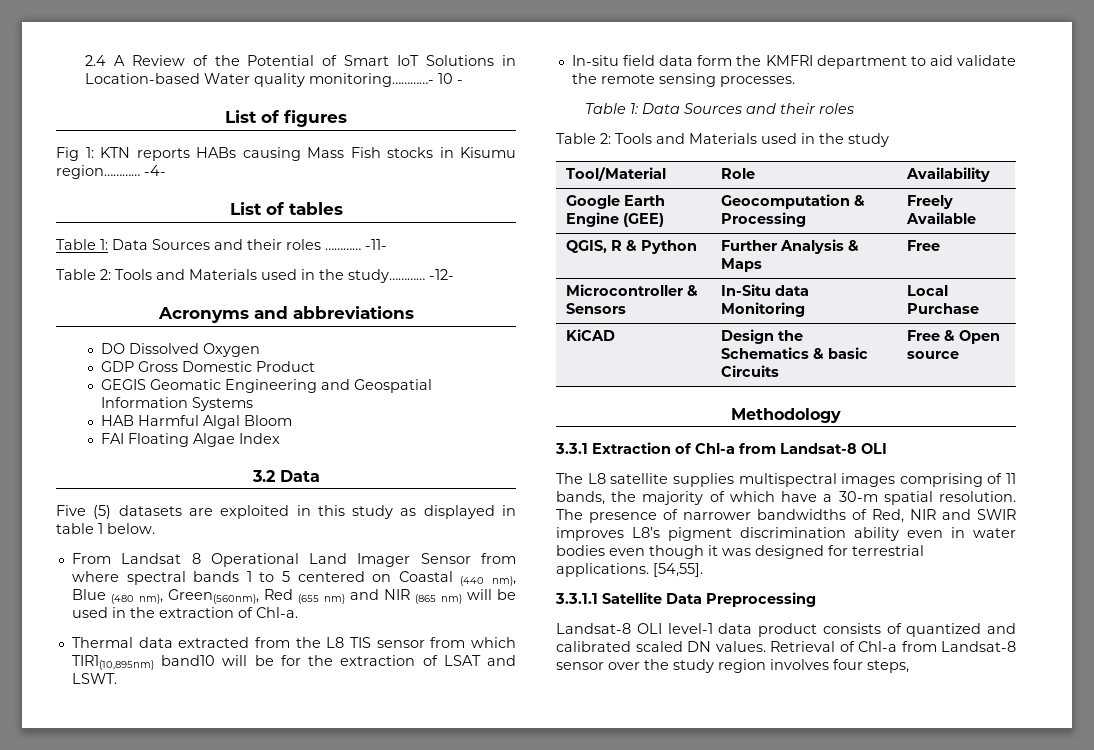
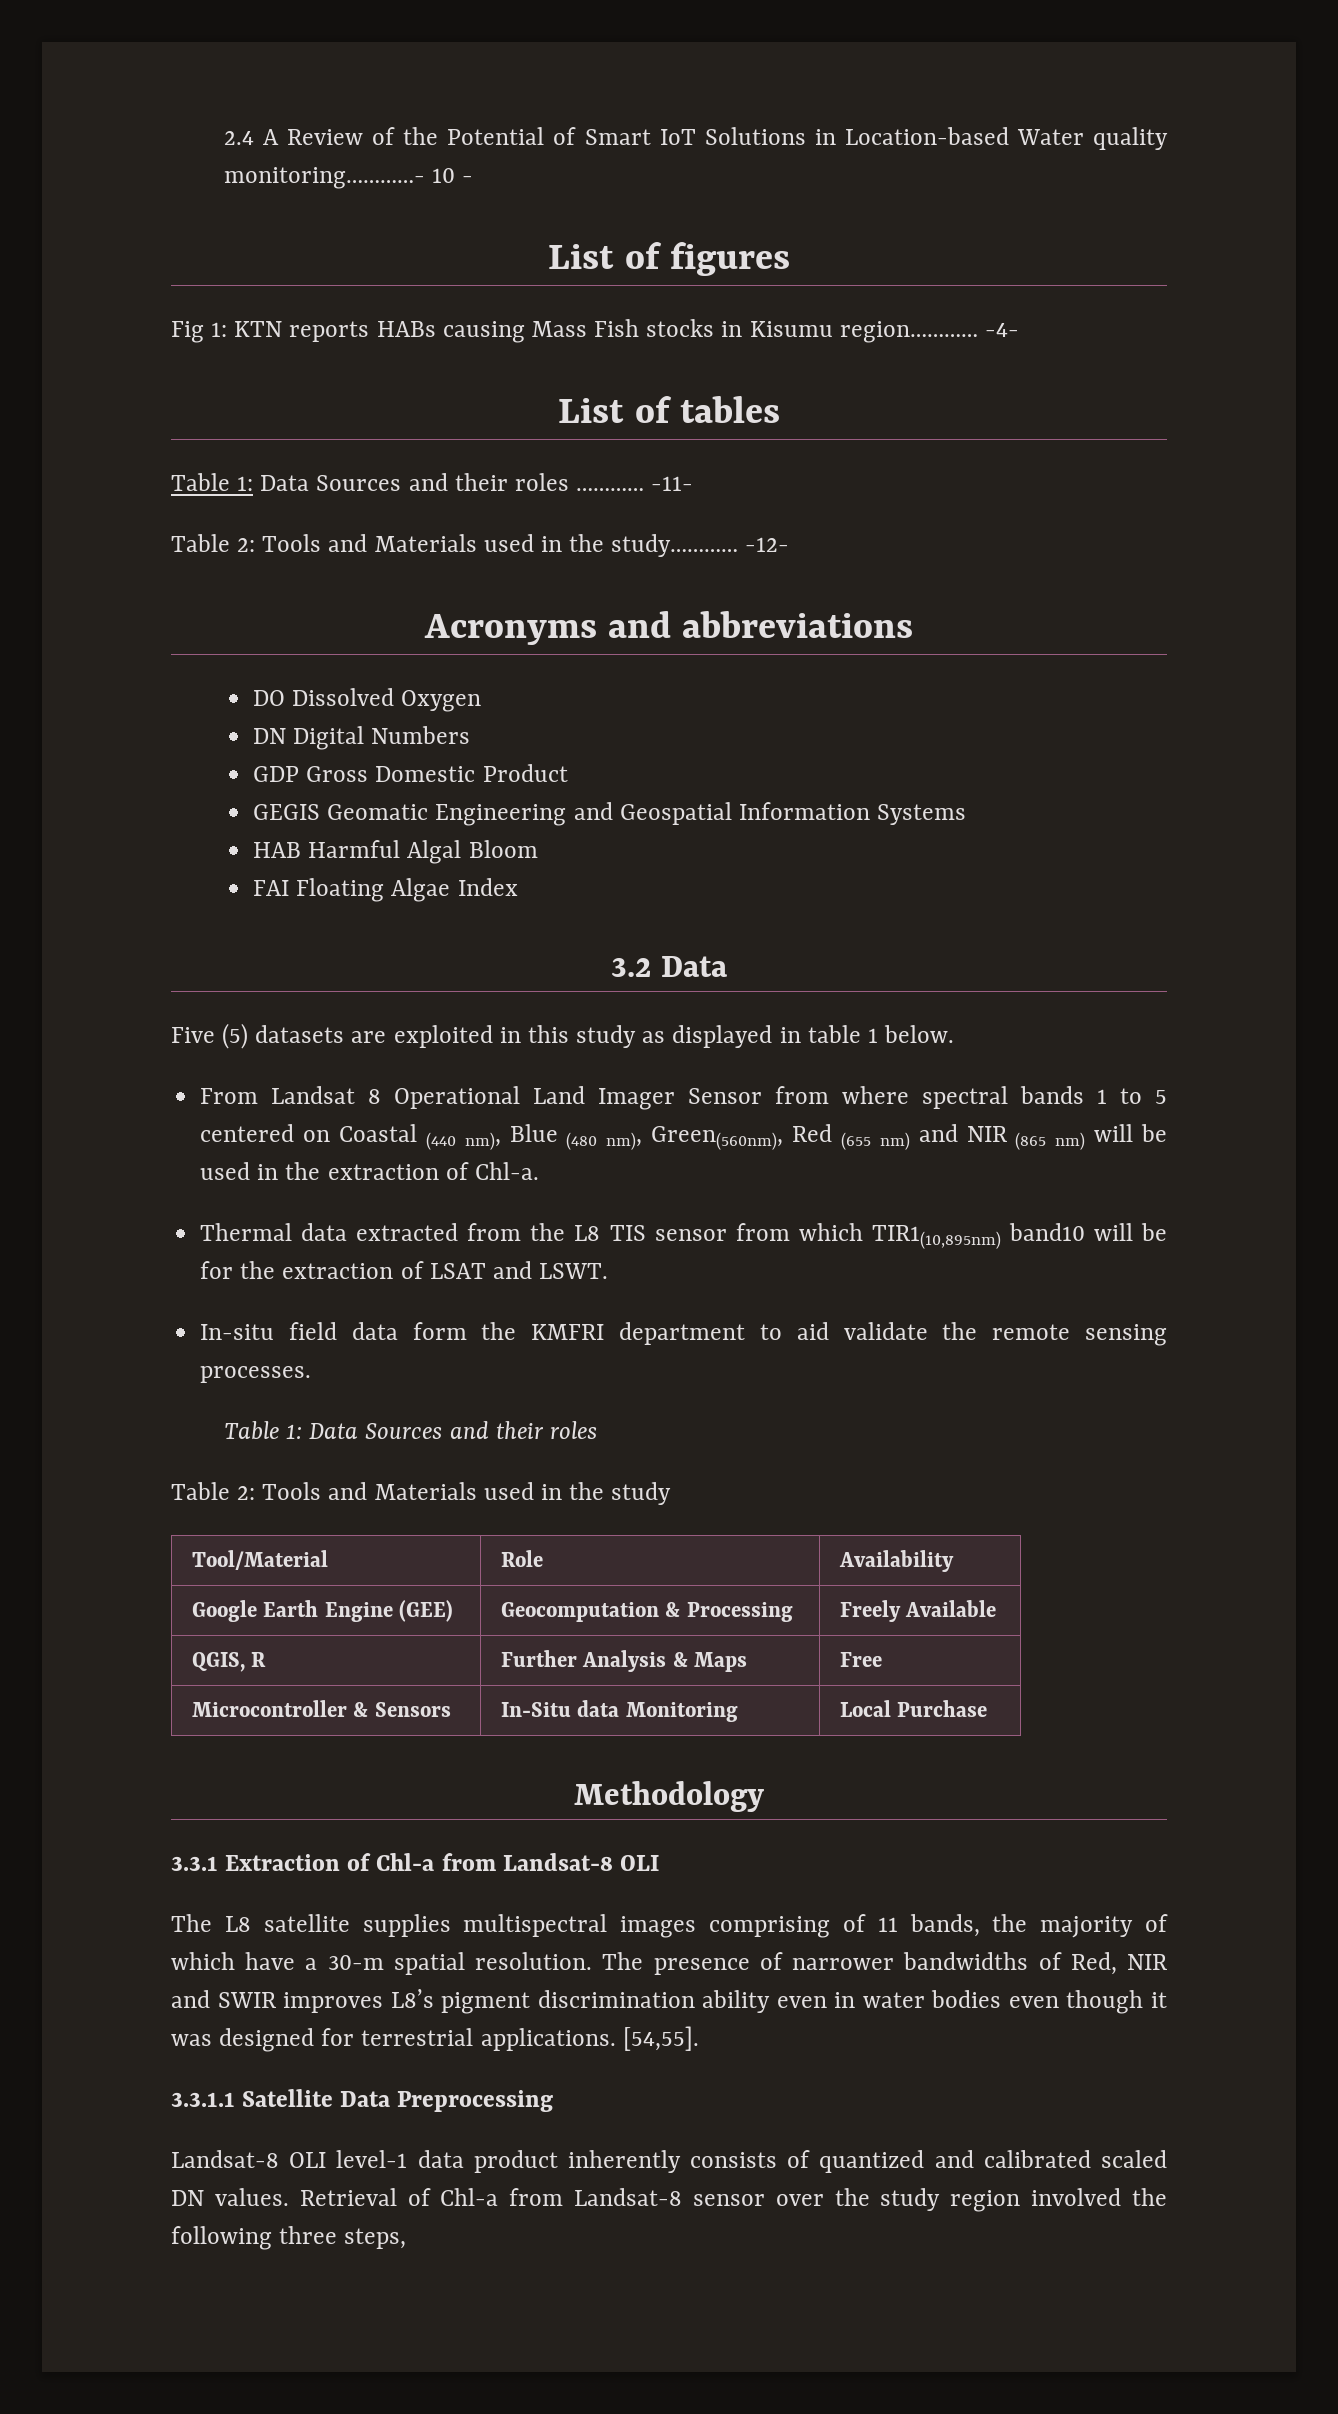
(260, 350) none -> [253,726,471,750] // DN Digital Numbers
[625,240,697,254] & Python -> (267, 1659) none
[565,329,615,341] [720,329,803,344] [720,347,868,359] [720,365,779,377] [906,330,1000,344] [906,351,959,359] // KiCAD | Design the Schematics & basic Circuits | Free & Open source -> (988, 1708) none
(817, 630) none -> [567,2150,681,2173] inherently
[770,659,863,670] involves four -> [1031,2188,1167,2206] [171,2226,338,2250] involved the following three

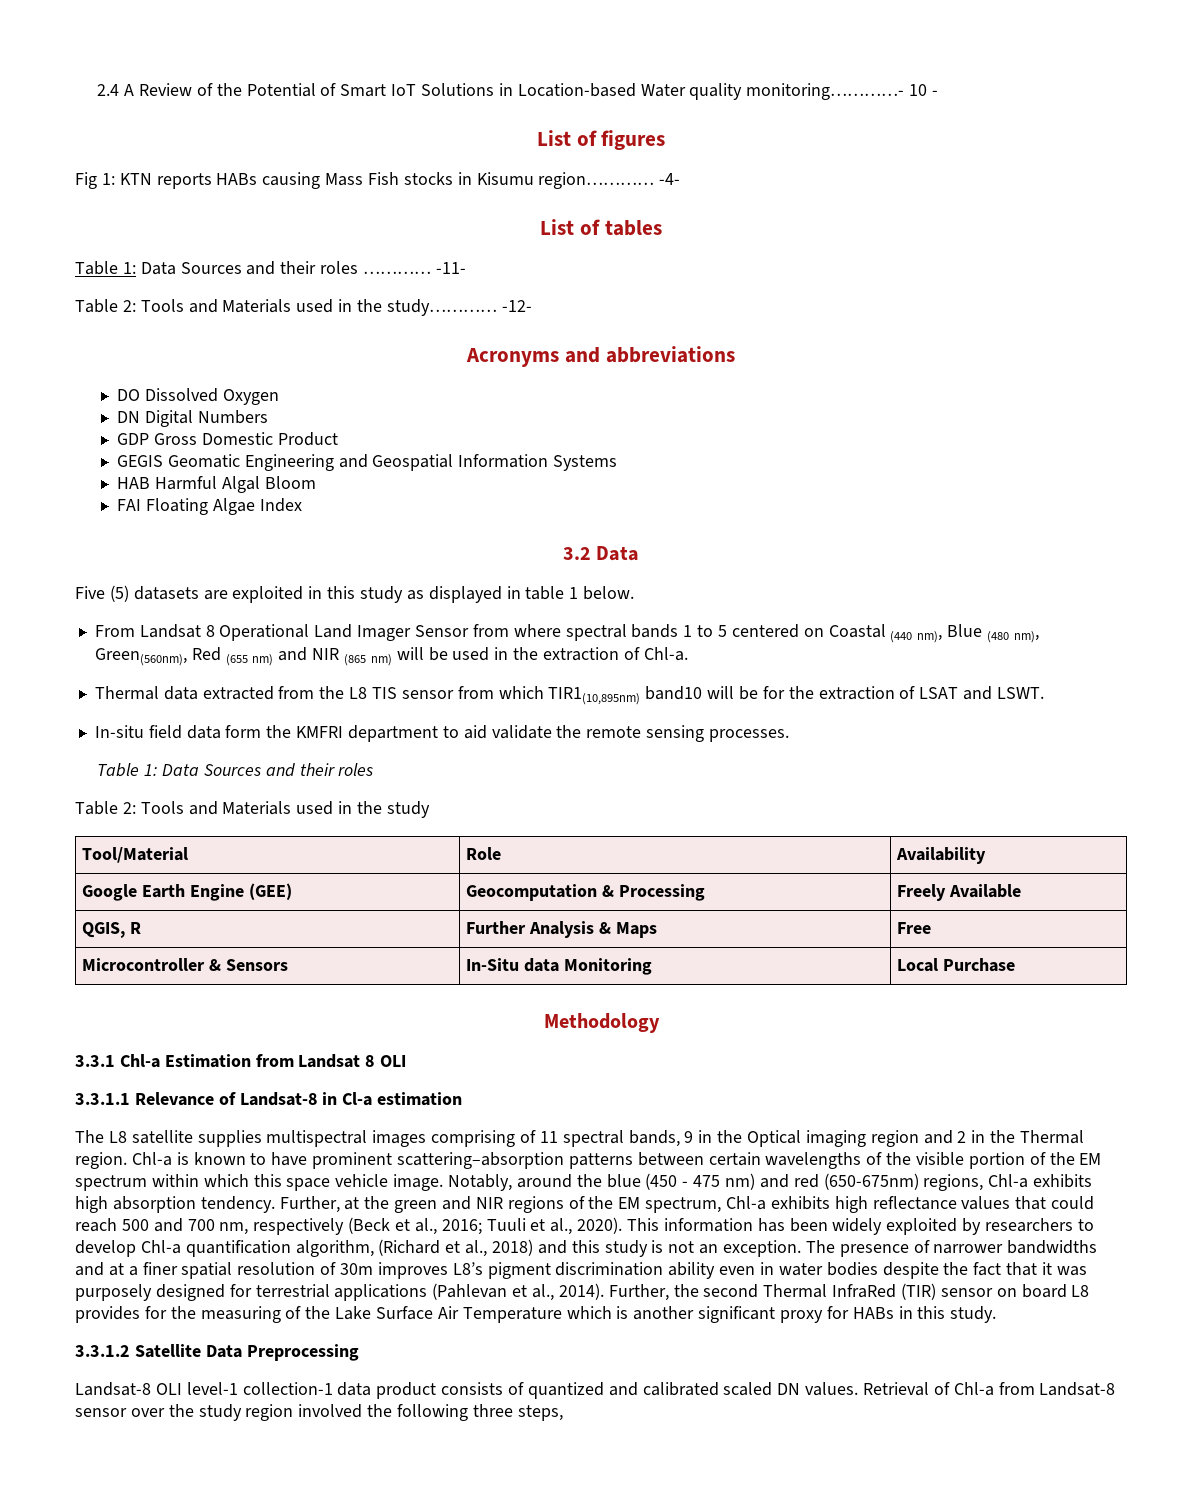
[225,1853,659,1871] Extraction of Chl-a from Landsat-8 OLI -> [119,1054,407,1068] [75,1092,463,1106] Chl-a Estimation from Landsat 8 OLI // 3.3.1.1 Relevance of Landsat-8 in Cl-a estimation
[909,1914,1169,1938] [171,1952,593,1975] bands, the majority of which have a 30-m spatial resolution. -> [562,1130,1085,1147] [75,1152,1102,1169] [75,1173,1093,1191] [75,1196,1095,1213] [75,1217,1094,1235] [75,1239,802,1257] spectral bands, 9 in the Optical imaging region and 2 in the Thermal region. Chl-a is known to have prominent scattering–absorption patterns between certain wavelengths of the visible portion of the EM spectrum within which this space vehicle image. Notably, around the blue (450 - 475 nm) and red (650-675nm) regions, Chl-a exhibits high absorption tendency. Further, at the green and NIR regions of the EM spectrum, Chl-a exhibits high reflectance values that could reach 500 and 700 nm, respectively (Beck et al., 2016; Tuuli et al., 2020). This information has been widely exploited by researchers to develop Chl-a quantification algorithm, (Richard et al., 2018) and this study is not an exception.
[1038,1952,1168,1975] [171,1990,276,2008] of Red, NIR and SWIR -> [75,1262,374,1279] and at a finer spatial resolution of 30m
[1008,1990,1144,2014] even though -> [882,1262,1038,1279] despite the fact that
(212, 2040) none -> [75,1284,152,1301] purposely
[480,2026,699,2051] [171,2092,235,2107] applications. [54,55]. // 3.3.1.1 -> [334,1283,1090,1301] [75,1306,997,1323] [75,1345,130,1357] applications (Pahlevan et al., 2014). Further, the second Thermal InfraRed (TIR) sensor on board L8 provides for the measuring of the Lake Surface Air Temperature which is another significant proxy for HABs in this study. // 3.3.1.2
(408, 2159) none -> [242,1382,333,1395] collection-1
[567,2150,681,2173] inherently -> (437, 1390) none

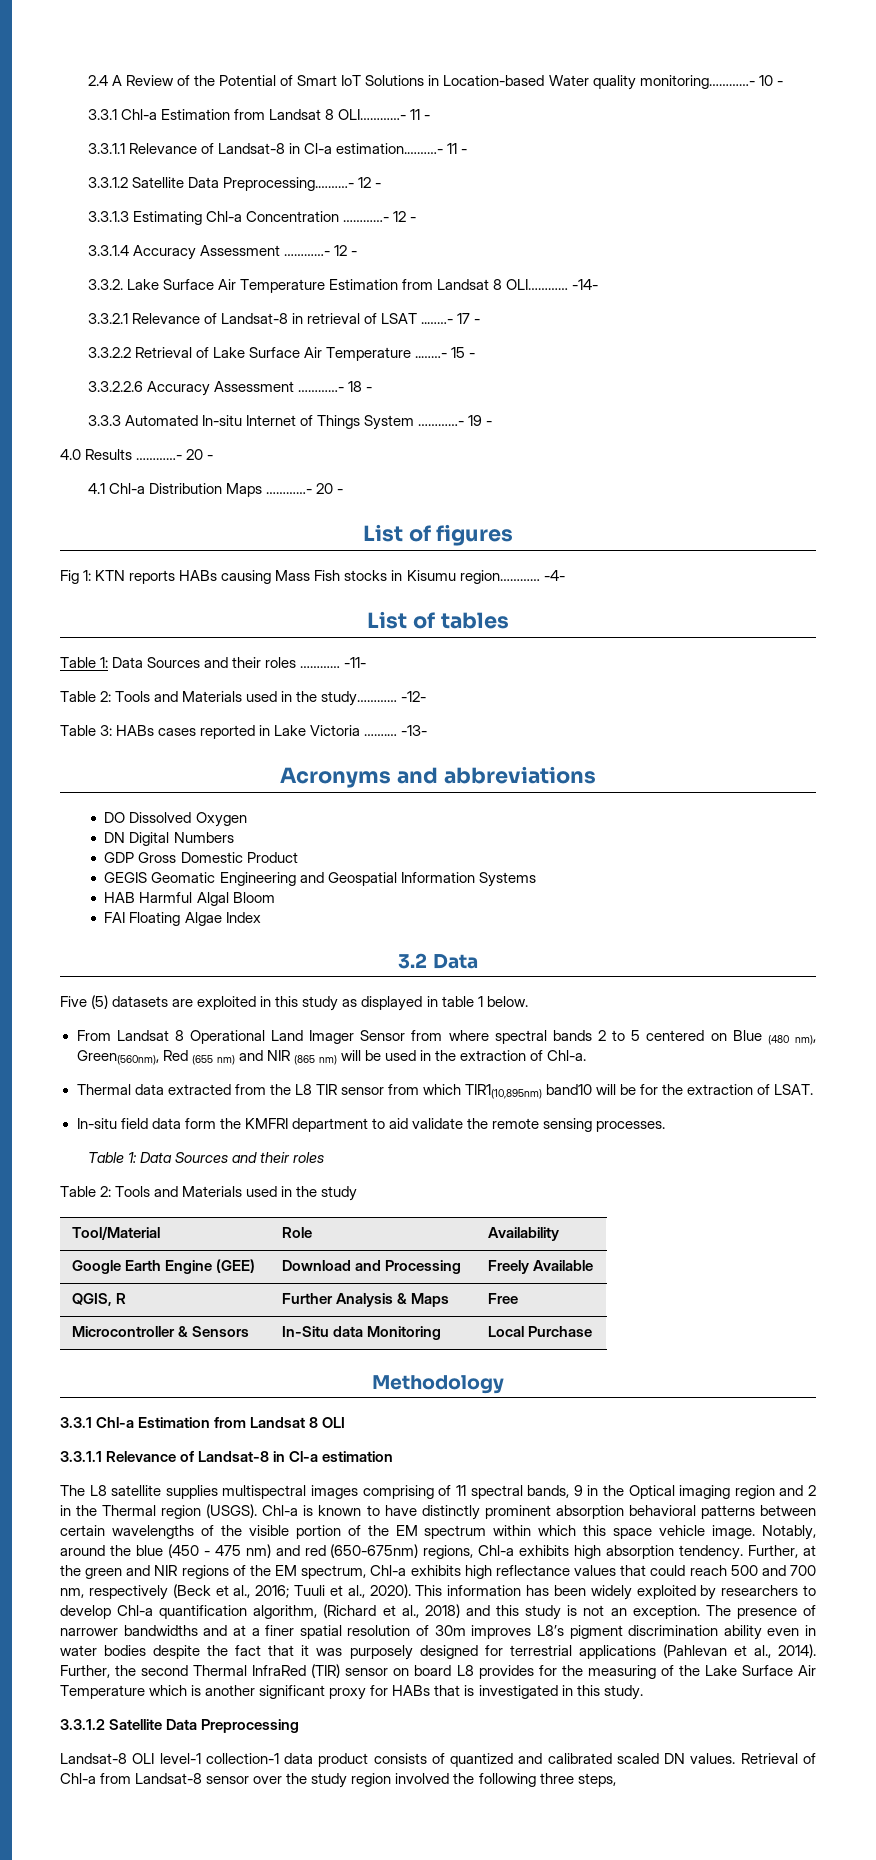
(938, 93) none -> [87,109,431,120] [87,143,468,154] [87,177,382,191] [87,211,417,225] [87,245,358,260] [87,279,599,293] [87,313,481,324] [87,347,476,361] [87,381,373,396] [87,415,493,430] [60,449,214,460] [87,483,344,497] // 3.3.1 Chl-a Estimation from Landsat 8 OLI…………- 11 - // 3.3.1.1 Relevance of Landsat-8 in Cl-a estimation.………- 11 - // 3.3.1.2 Satellite Data Preprocessing.………- 12 - // 3.3.1.3 Estimating Chl-a Concentration …………- 12 - // 3.3.1.4 Accuracy Assessment …………- 12 - // 3.3.2. Lake Surface Air Temperature Estimation from Landsat 8 OLI………… -14- // 3.3.2.1 Relevance of Landsat-8 in retrieval of LSAT ..……- 17 - // 3.3.2.2 Retrieval of Lake Surface Air Temperature ..……- 15 - // 3.3.2.2.6 Accuracy Assessment …………- 18 - // 3.3.3 Automated In-situ Internet of Things System …………- 19 - // 4.0 Results …………- 20 - // 4.1 Chl-a Distribution Maps …………- 20 -
(532, 306) none -> [60,725,428,739] // Table 3: HABs cases reported in Lake Victoria …….… -13-
[683,625,693,637] 1 -> [598,1030,607,1041] 2
[828,624,943,643] Coastal (440 nm), -> (727, 1037) none
[371,687,397,699] TIS -> [315,1084,337,1095] TIR
[919,686,1045,700] LSAT and LSWT. -> [774,1084,814,1095] LSAT.
[466,884,615,901] Geocomputation & -> [281,1260,381,1271] Download and
[75,1152,127,1169] region. -> [161,1504,258,1519] region (USGS).
[312,1152,565,1169] prominent scattering–absorption -> [421,1505,696,1520] distinctly prominent absorption behavioral
(894, 1313) none -> [434,1685,558,1699] that is investigated

